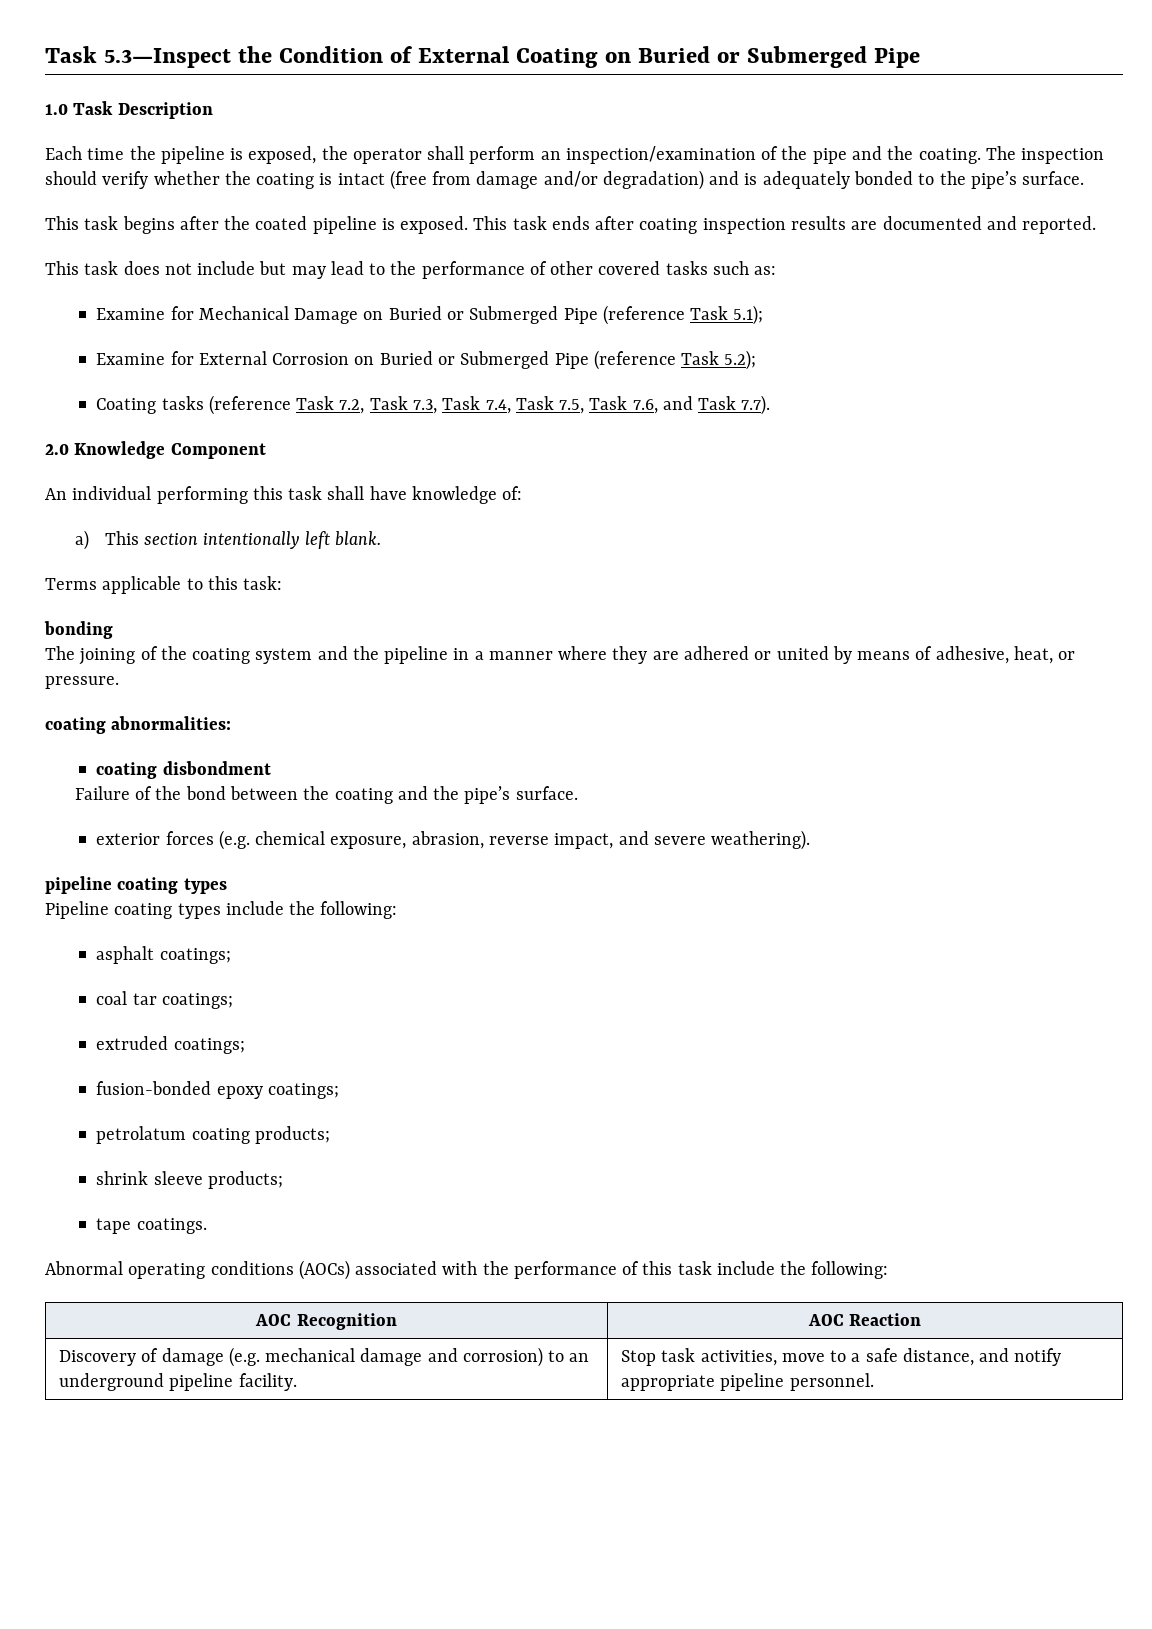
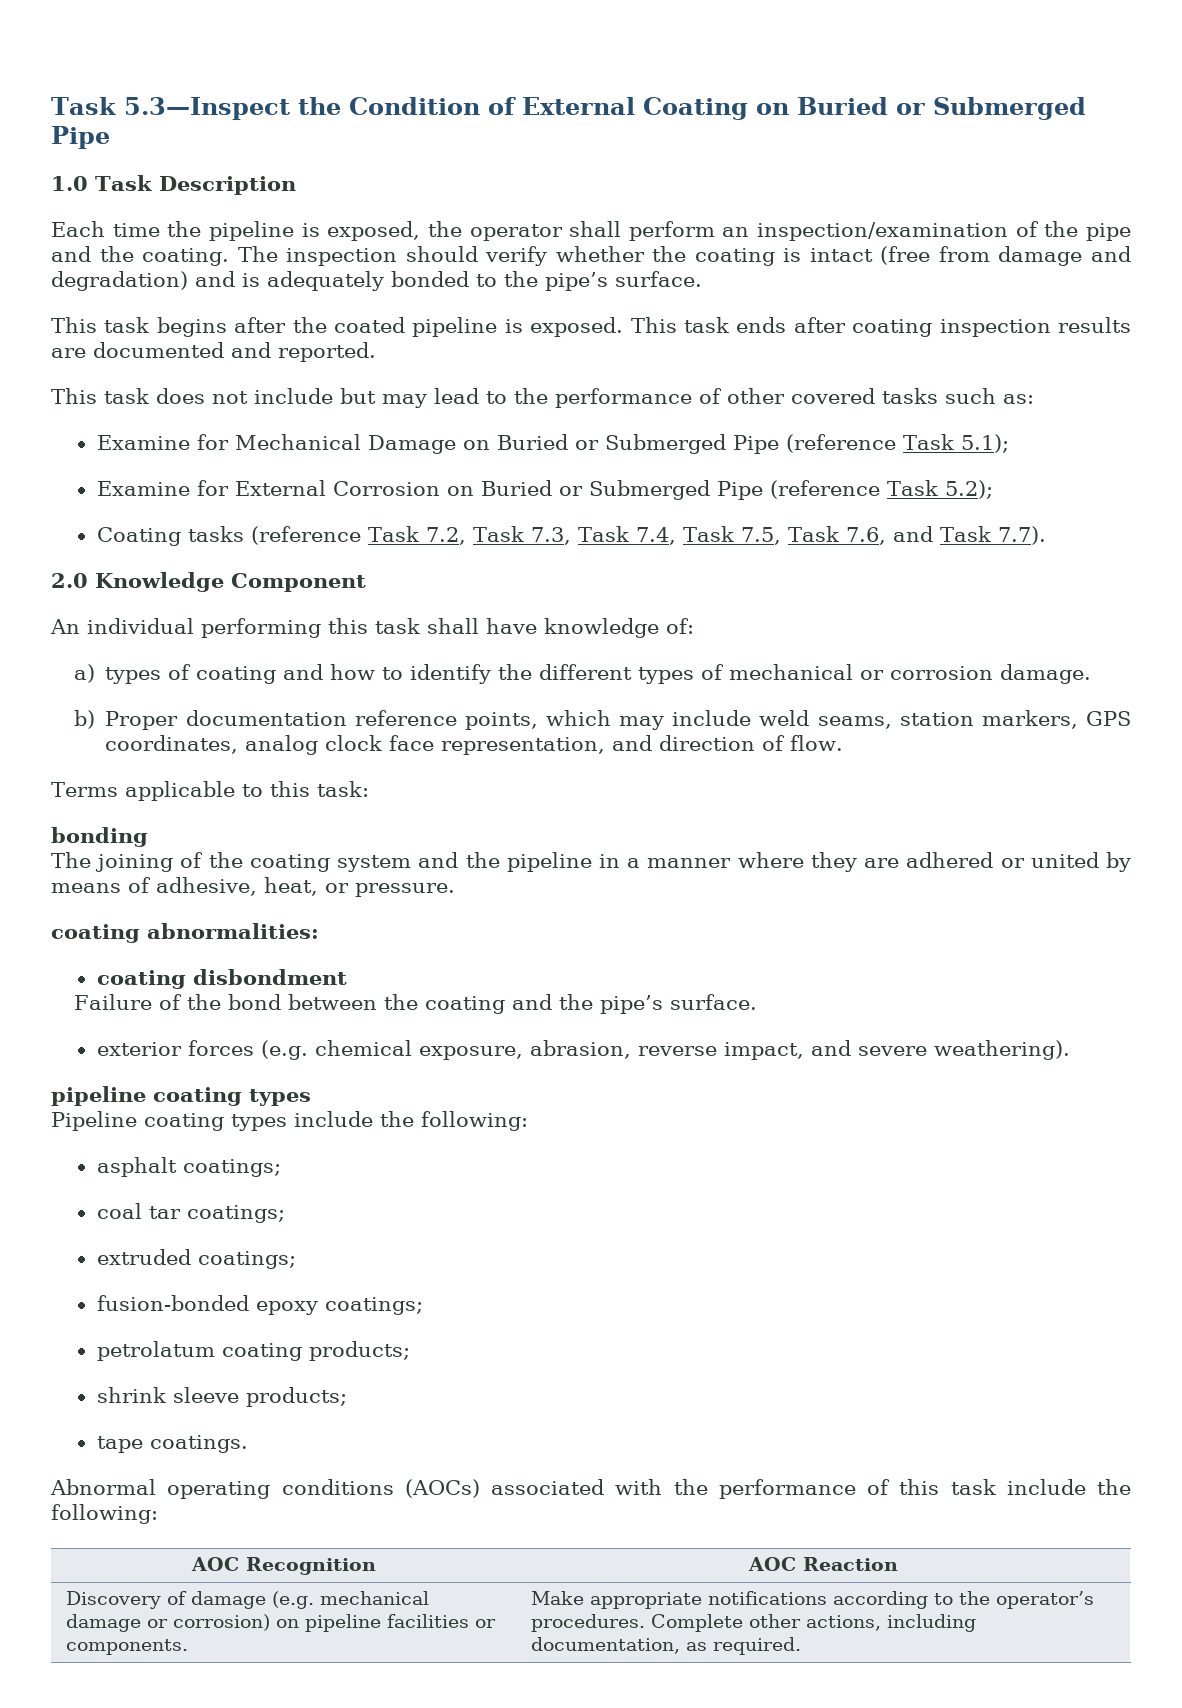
[543,171,598,187] and/or -> [1090,246,1131,262] and
[104,531,381,549] This section intentionally left blank. -> [105,664,1092,684] [74,710,1131,730] [105,735,844,755] types of coating and how to identify the different types of mechanical or corrosion damage. // b) Proper documentation reference points, which may include weld seams, station markers, GPS coordinates, analog clock face representation, and direction of flow.
[427,1347,590,1367] [59,1373,297,1391] [621,1348,1062,1366] [621,1373,874,1391] and corrosion) to an underground pipeline facility. | Stop task activities, move to a safe distance, and notify appropriate pipeline personnel. -> [147,1614,497,1632] [66,1639,189,1655] [531,1591,1095,1609] [531,1614,977,1632] [531,1637,802,1655] or corrosion) on pipeline facilities or components. | Make appropriate notifications according to the operator’s procedures. Complete other actions, including documentation, as required.

